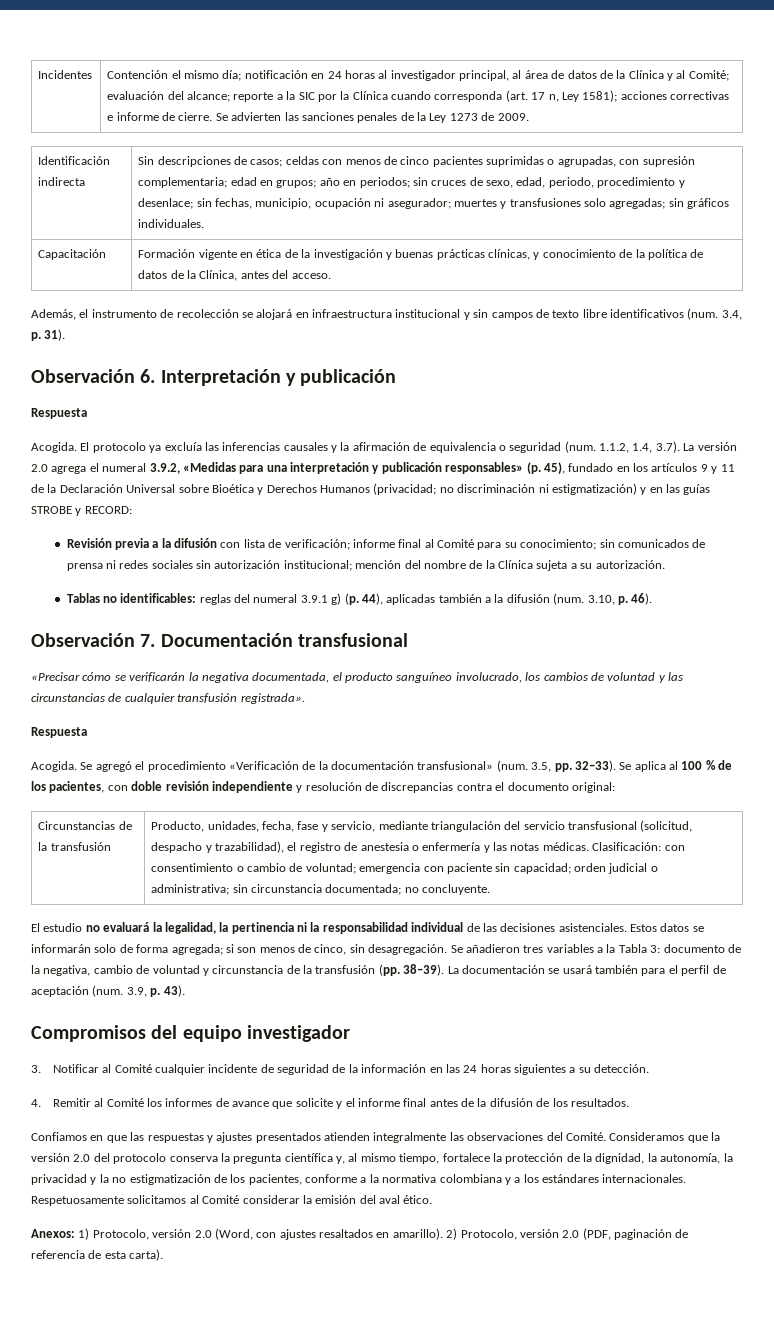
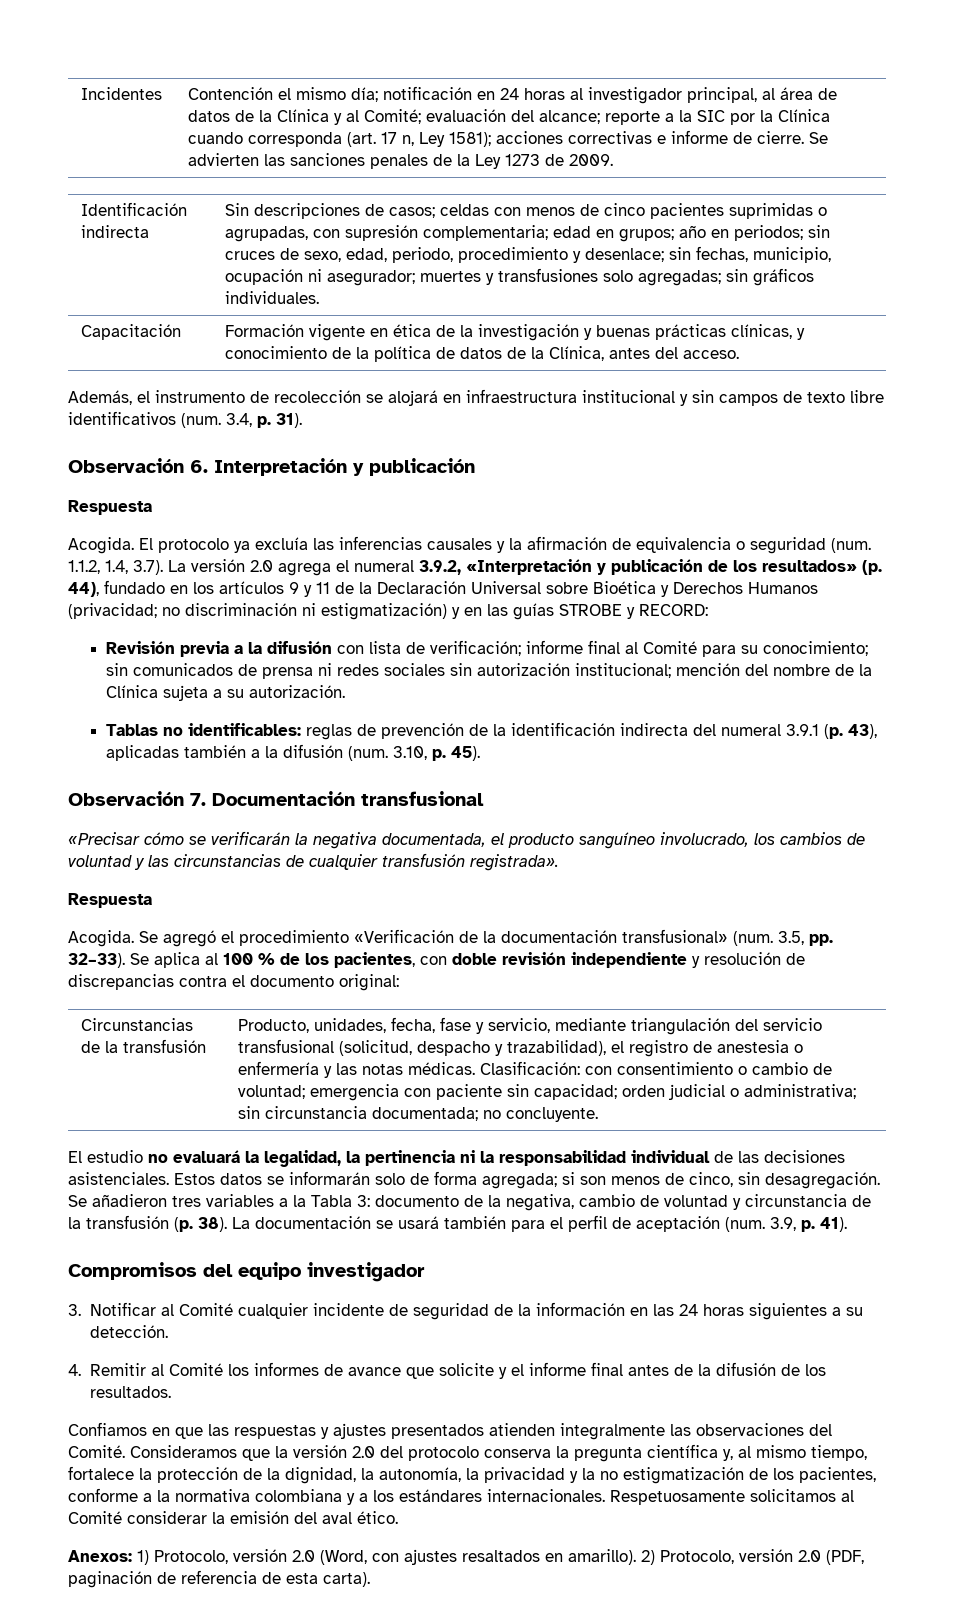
[182,462,565,474] «Medidas para una interpretación y publicación responsables» (p. 45), -> [466,559,882,575] [68,582,99,597] «Interpretación y publicación de los resultados» (p. 44),
[234,593,383,605] del numeral 3.9.1 g) (p. 44), -> [357,722,878,739] de prevención de la identificación indirecta del numeral 3.9.1 (p. 43),
[631,593,653,605] 46). -> [451,746,481,761] 45).
[378,964,445,976] (pp. 38–39). -> [174,1217,227,1232] (p. 38).
[163,985,185,997] 43). -> [820,1217,847,1232] 41).

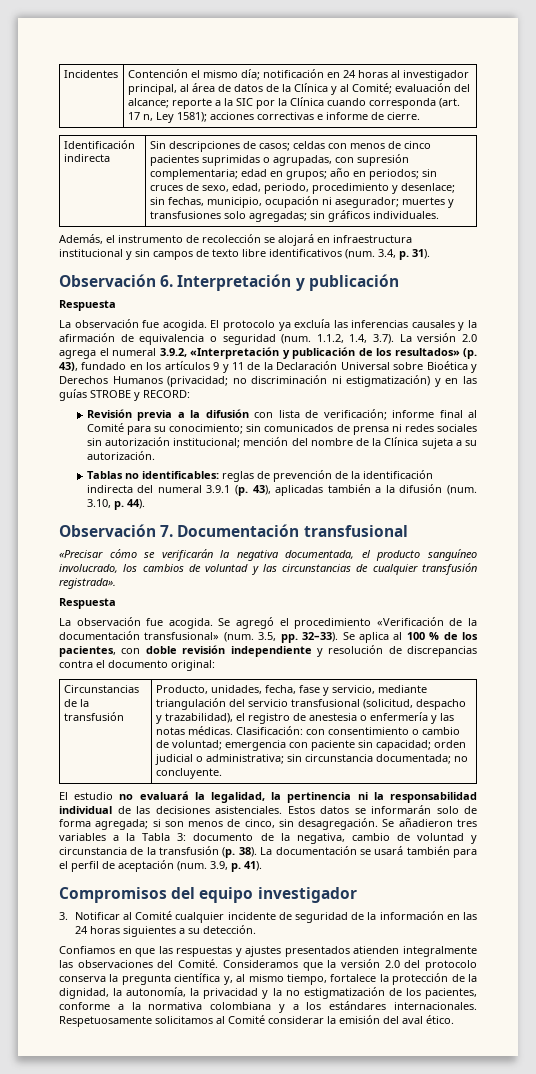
[808,132,828,144] [187,153,613,169] Se advierten las sanciones penales de la Ley 1273 de 2009. -> (420, 116) none
[80,324,181,340] [224,324,805,341] [224,346,739,362] // Capacitación | Formación vigente en ética de la investigación y buenas prácticas clínicas, y conocimiento de la política de datos de la Clínica, antes del acceso. -> (439, 215) none
[68,537,134,554] Acogida. -> [59,319,207,331] La observación fue acogida.
[68,582,99,597] 44), -> [59,362,78,371] 43),
[451,746,481,761] 45). -> [126,499,145,509] 44).
[68,930,134,947] Acogida. -> [59,617,213,629] La observación fue acogida.
[68,1362,826,1379] [89,1386,171,1398] // 4. Remitir al Comité los informes de avance que solicite y el informe final antes de la difusión de los resultados. -> (256, 929) none
[68,1549,864,1565] [68,1570,370,1588] // Anexos: 1) Protocolo, versión 2.0 (Word, con ajustes resaltados en amarillo). 2) Protocolo, versión 2.0 (PDF, paginación de referencia de esta carta). -> (454, 1019) none

